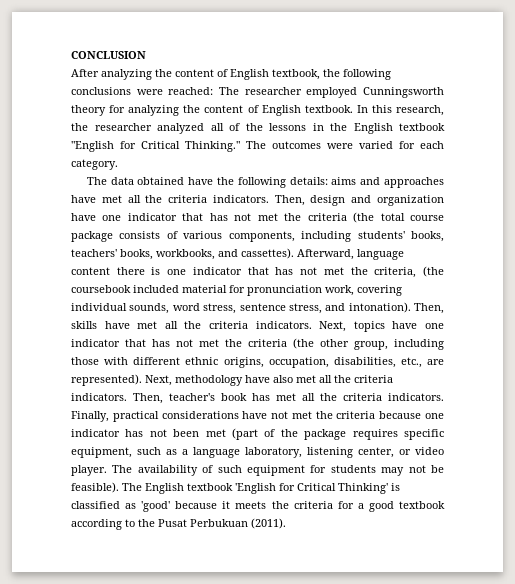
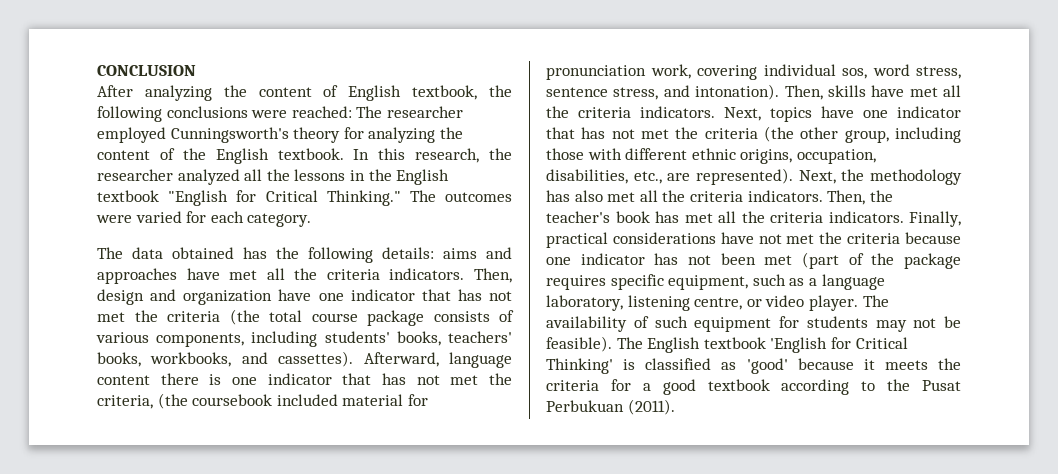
[363,87,444,98] Cunningsworth -> [170,127,289,143] Cunningsworth's
(259, 109) none -> [182,148,206,160] the
[229,123,240,131] of -> (263, 175) none
[188,177,214,185] have -> [243,247,267,259] has
[129,303,170,314] sounds, -> [842,68,867,79] sos,
[175,375,270,386] methodology have -> [841,169,962,185] [546,190,570,202] the methodology has
(163, 398) none -> [869,190,893,202] the
[358,447,394,458] center, -> [694,297,743,310] centre,

